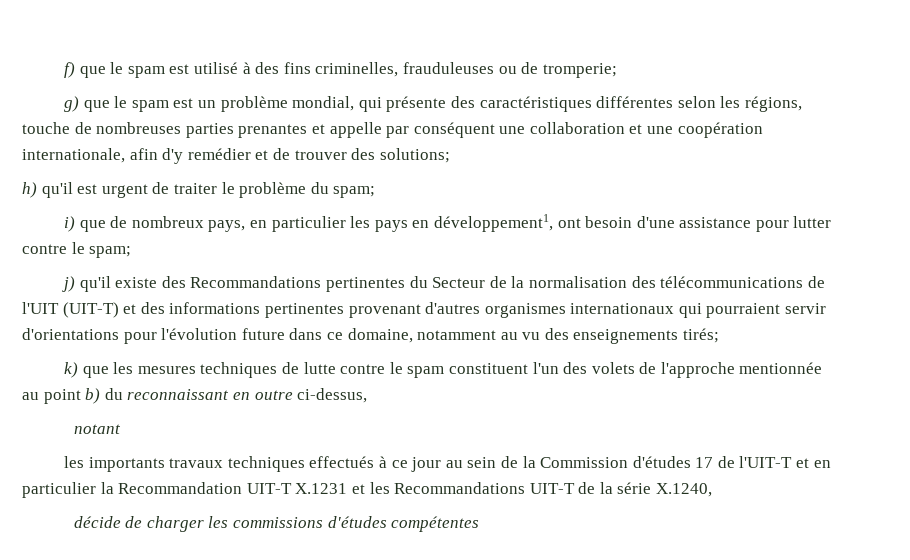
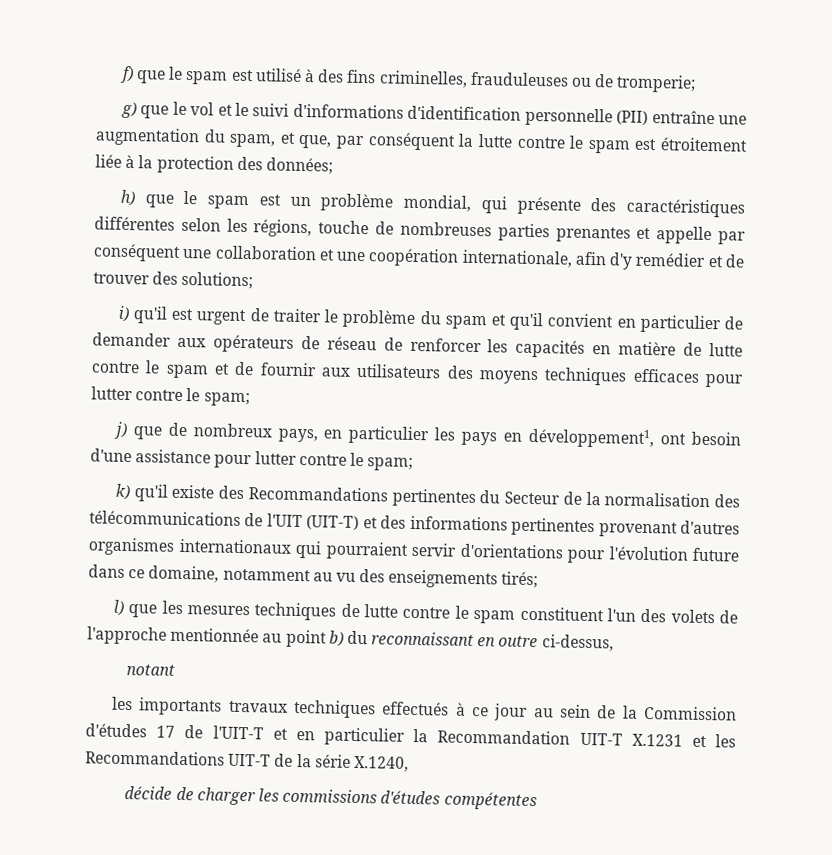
(128, 102) none -> [190,102,747,127] [95,127,749,154] [95,154,333,175] [119,189,199,208] vol et le suivi d'informations d'identification personnelle (PII) entraîne une augmentation du spam, et que, par conséquent la lutte contre le spam est étroitement liée à la protection des données; // h) que le
[22,182,37,198] h) -> [117,305,130,323] i)
[333,186,376,198] [64,216,76,232] spam; // i) -> [444,312,743,334] [92,332,743,358] [91,360,743,388] [91,386,250,407] [112,421,128,440] spam et qu'il convient en particulier de demander aux opérateurs de réseau de renforcer les capacités en matière de lutte contre le spam et de fournir aux utilisateurs des moyens techniques efficaces pour lutter contre le spam; // j)
[62,276,76,292] j) -> [114,483,130,501] k)
[64,362,79,378] k) -> [112,599,124,616] l)

